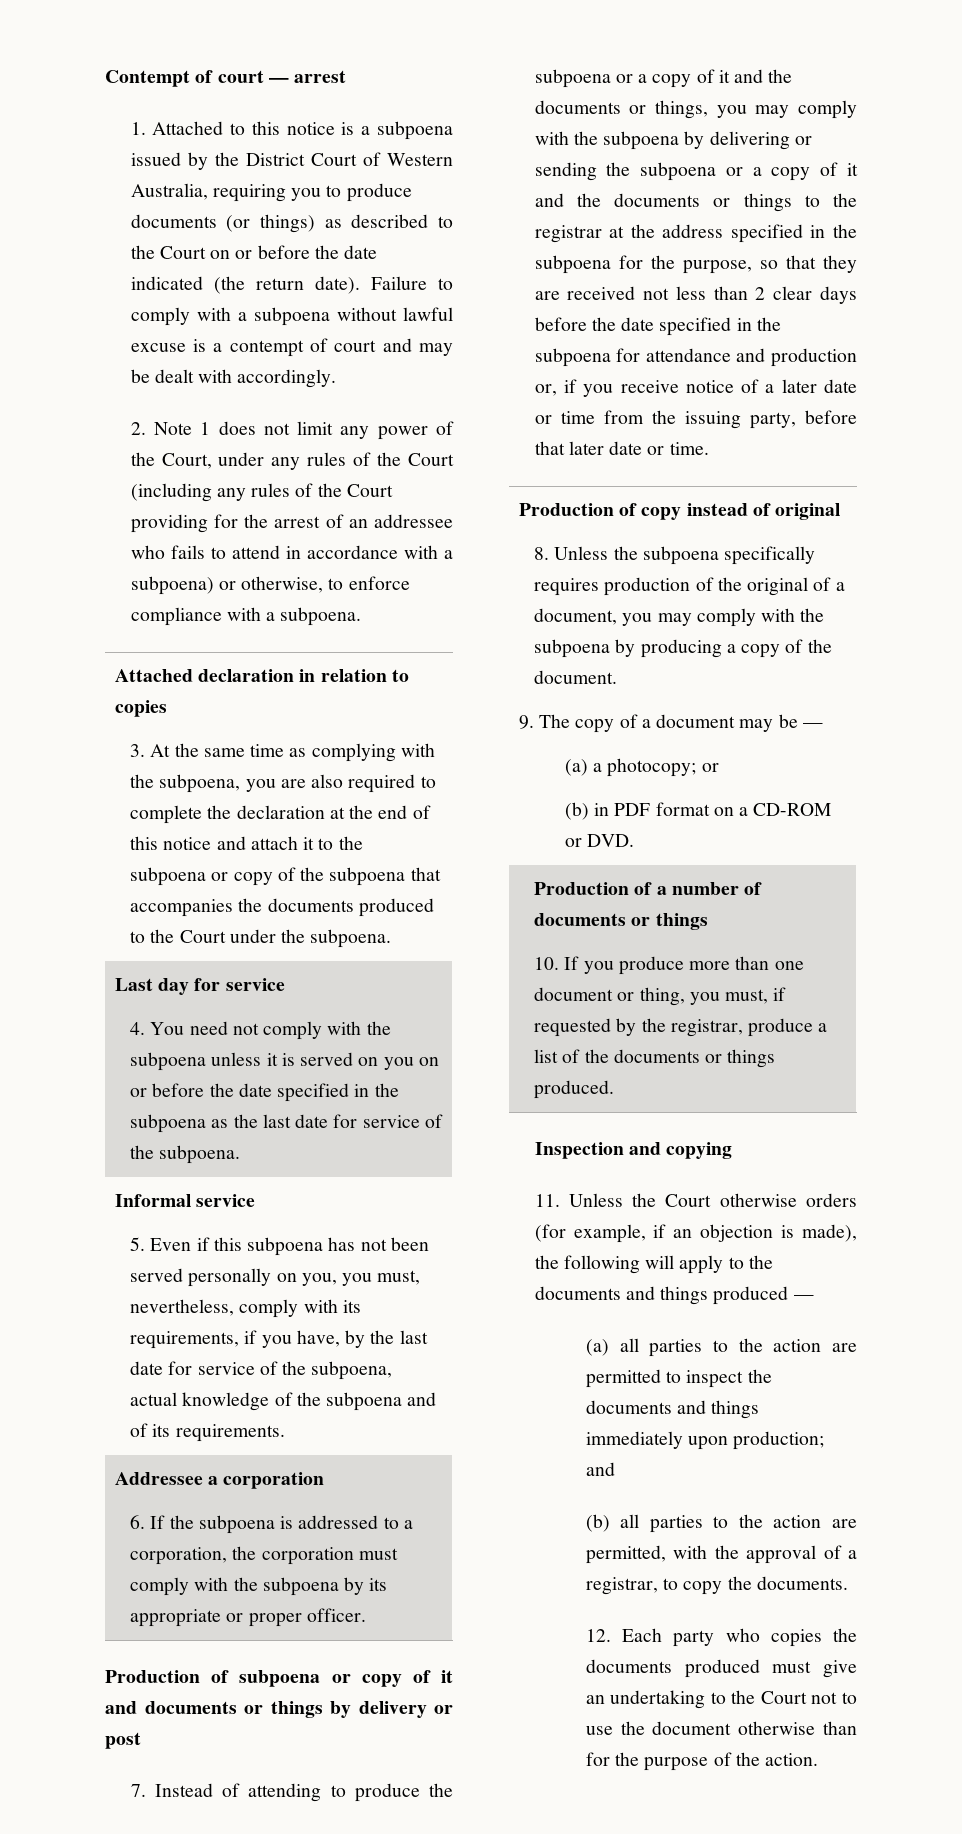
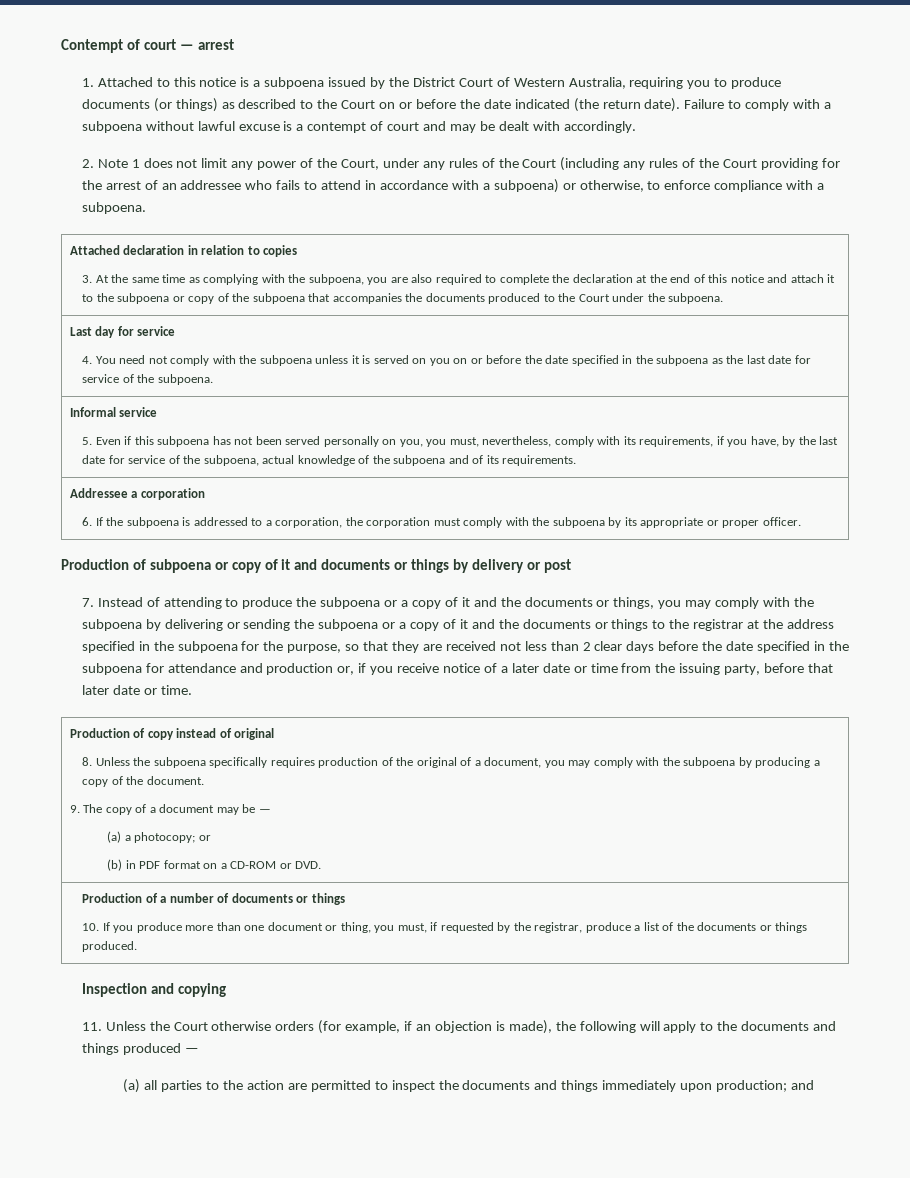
[585,1514,857,1533] [585,1545,857,1564] [585,1576,848,1595] [585,1628,857,1647] [585,1659,857,1678] [585,1690,857,1709] [585,1721,857,1735] [585,1752,819,1771] // (b) all parties to the action are permitted, with the approval of a registrar, to copy the documents. // 12. Each party who copies the documents produced must give an undertaking to the Court not to use the document otherwise than for the purpose of the action. -> (814, 1085) none

